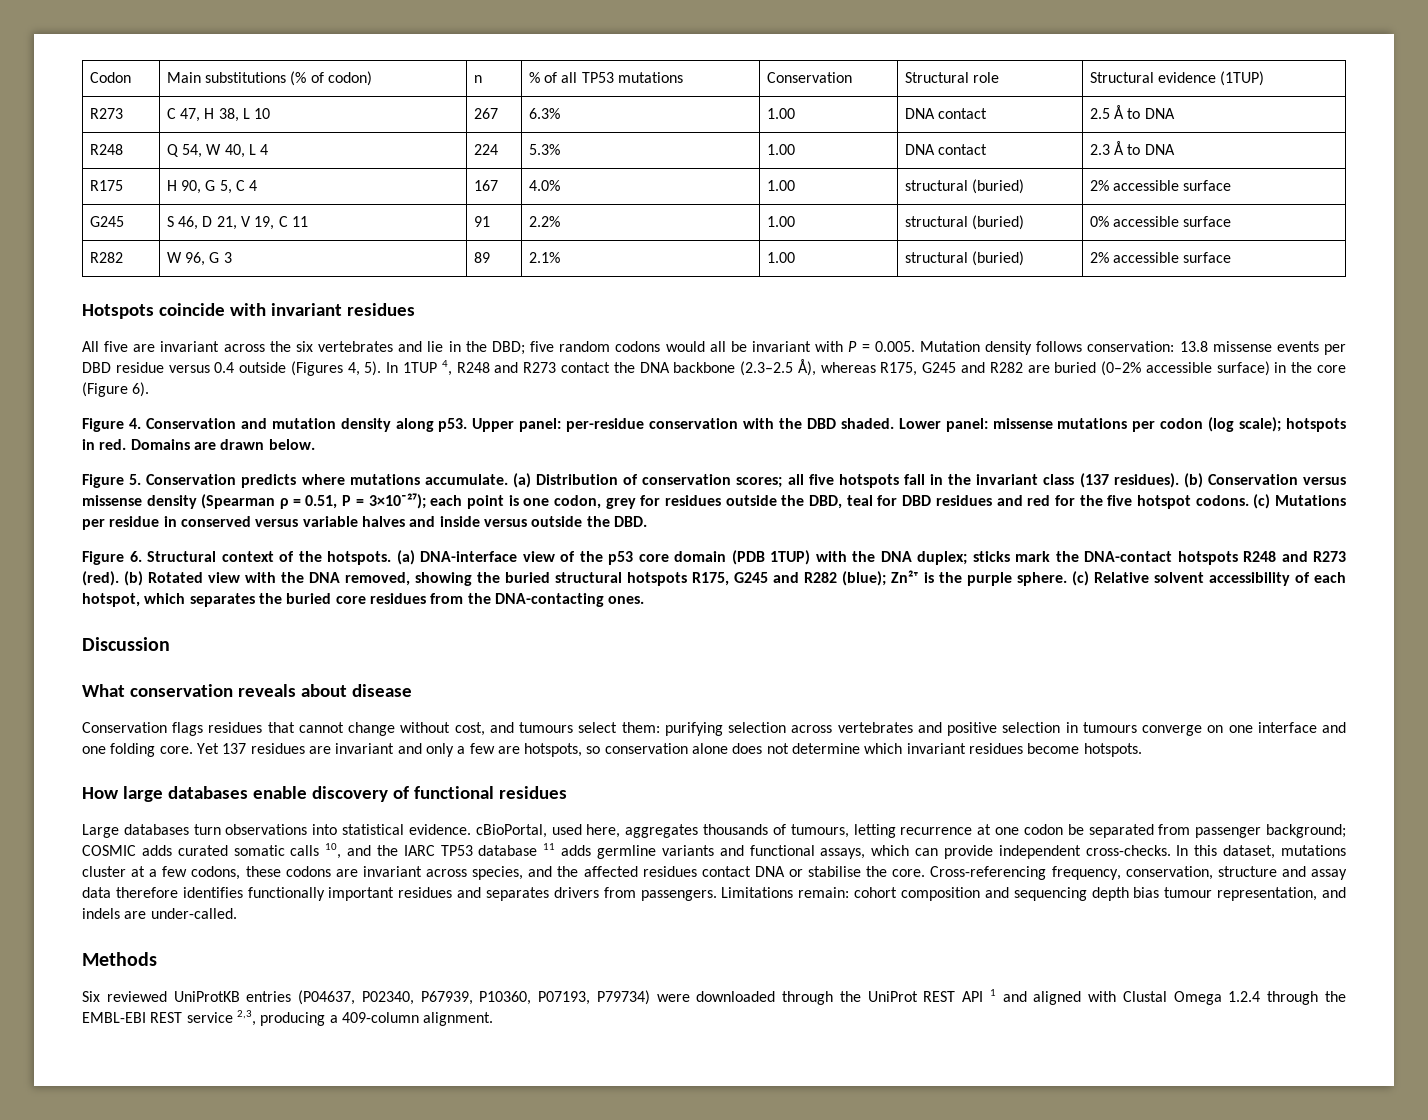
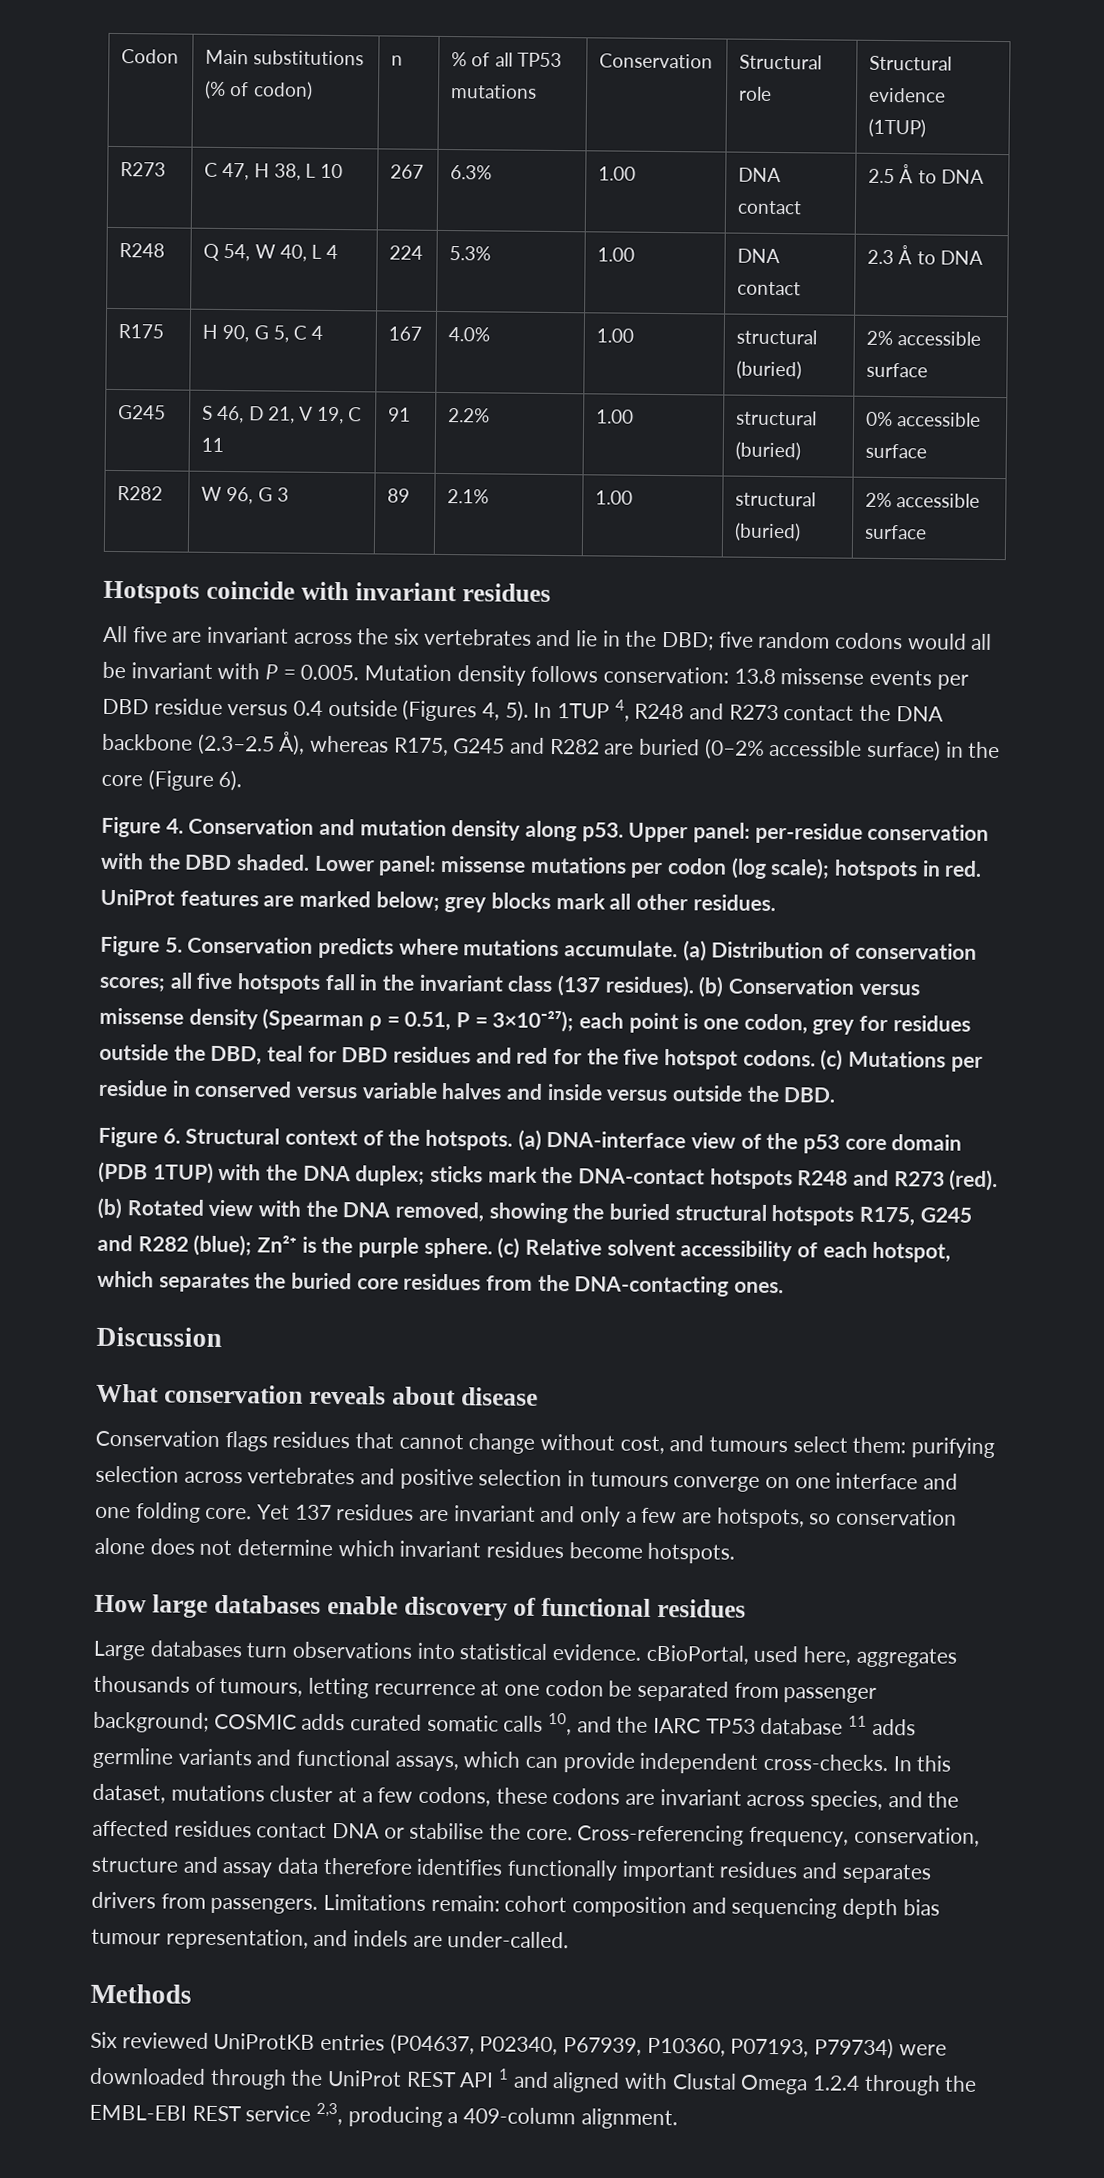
[130,439,315,450] Domains are drawn below. -> [100,888,776,913] UniProt features are marked below; grey blocks mark all other residues.

